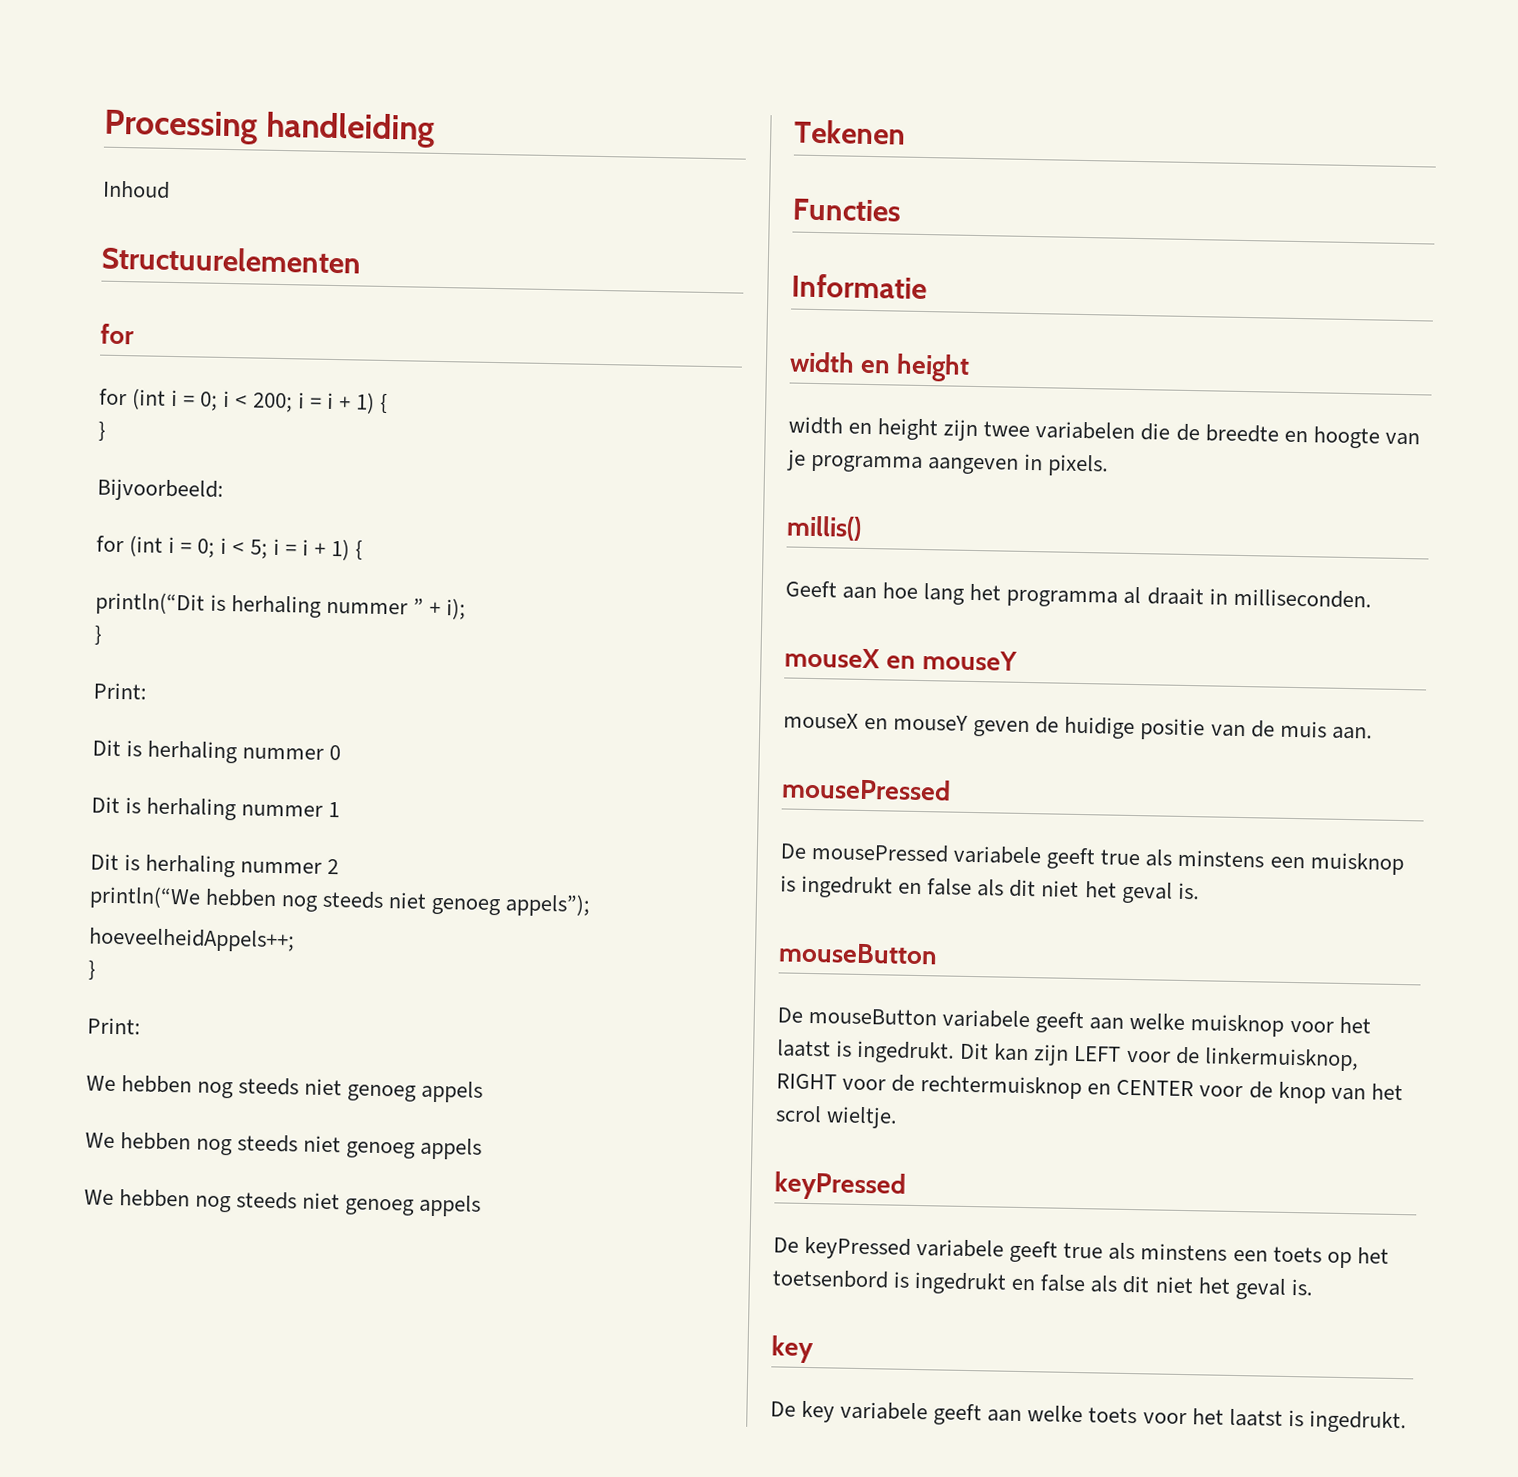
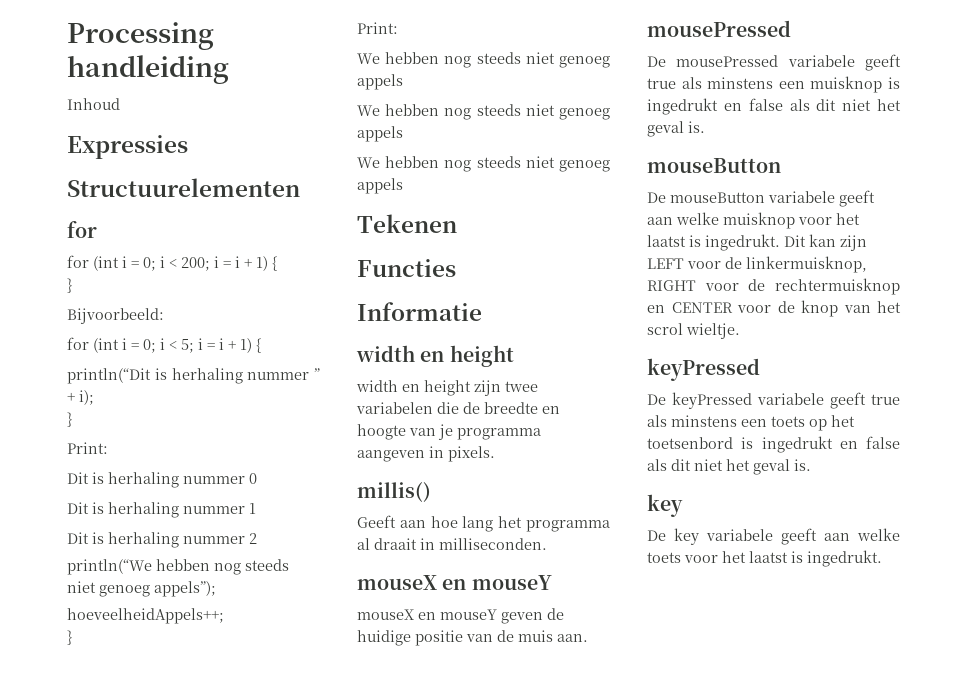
(170, 189) none -> [67,135,188,159] // Expressies

